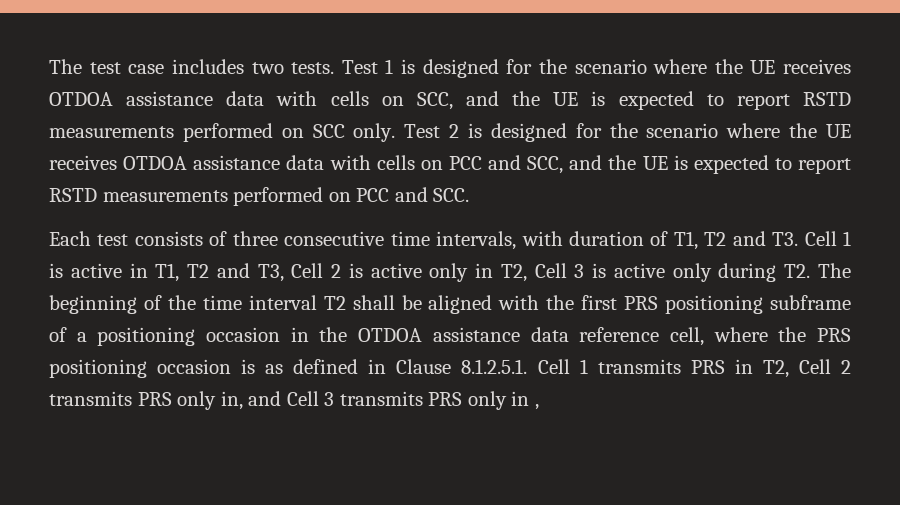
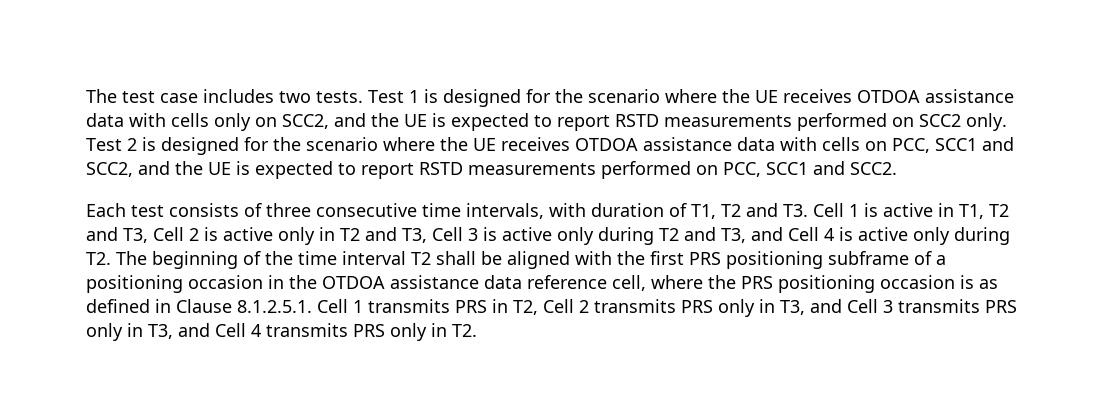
[381,92,453,110] on SCC, -> [214,113,329,131] only on SCC2,
[312,124,345,138] SCC -> [919,114,961,127] SCC2
[448,155,564,174] PCC and SCC, -> [892,137,1014,153] [86,162,133,177] PCC, SCC1 and SCC2,
[356,187,470,202] PCC and SCC. -> [723,161,897,177] PCC, SCC1 and SCC2.
[500,264,527,282] T2, -> [340,227,427,243] T2 and T3,
(777, 272) none -> [659,227,1010,245] T2 and T3, and Cell 4 is active only during
[220,391,243,410] in, -> [759,299,805,315] in T3,
[534,404,539,410] , -> [148,323,477,341] T3, and Cell 4 transmits PRS only in T2.

